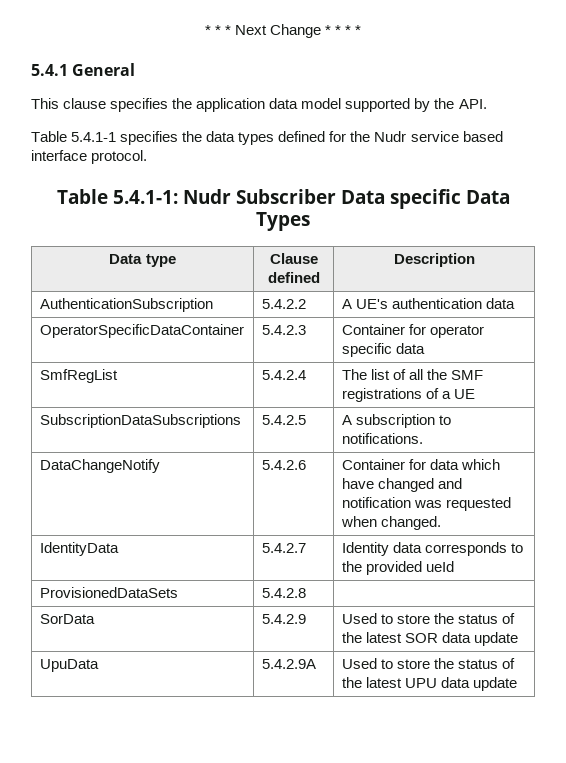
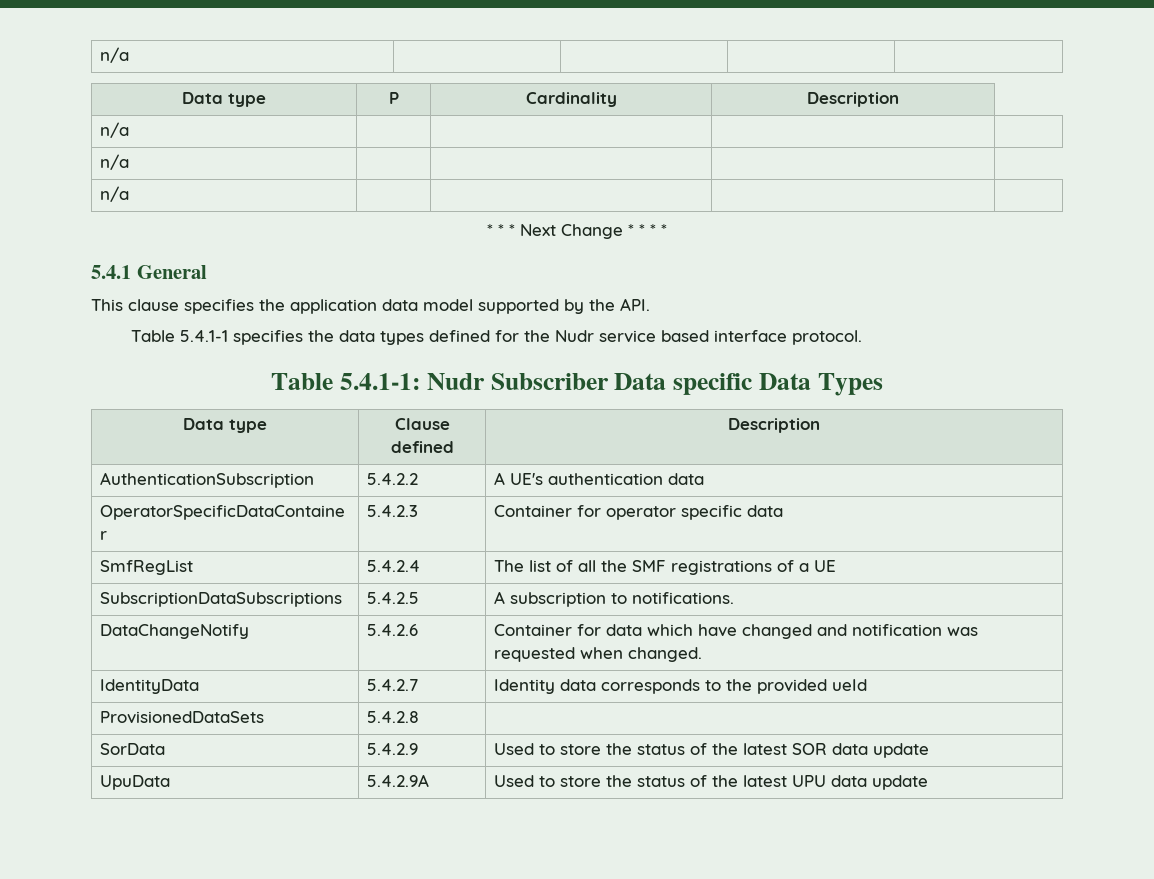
(204, 30) none -> [100,47,130,63] [182,92,266,107] [388,92,399,104] [525,92,617,107] [807,92,899,107] [100,122,130,138] [100,154,130,170] [100,186,130,202] n/a | | | | // Data type | P | Cardinality | Description // n/a | | | | // n/a | | | // n/a | | | | //

